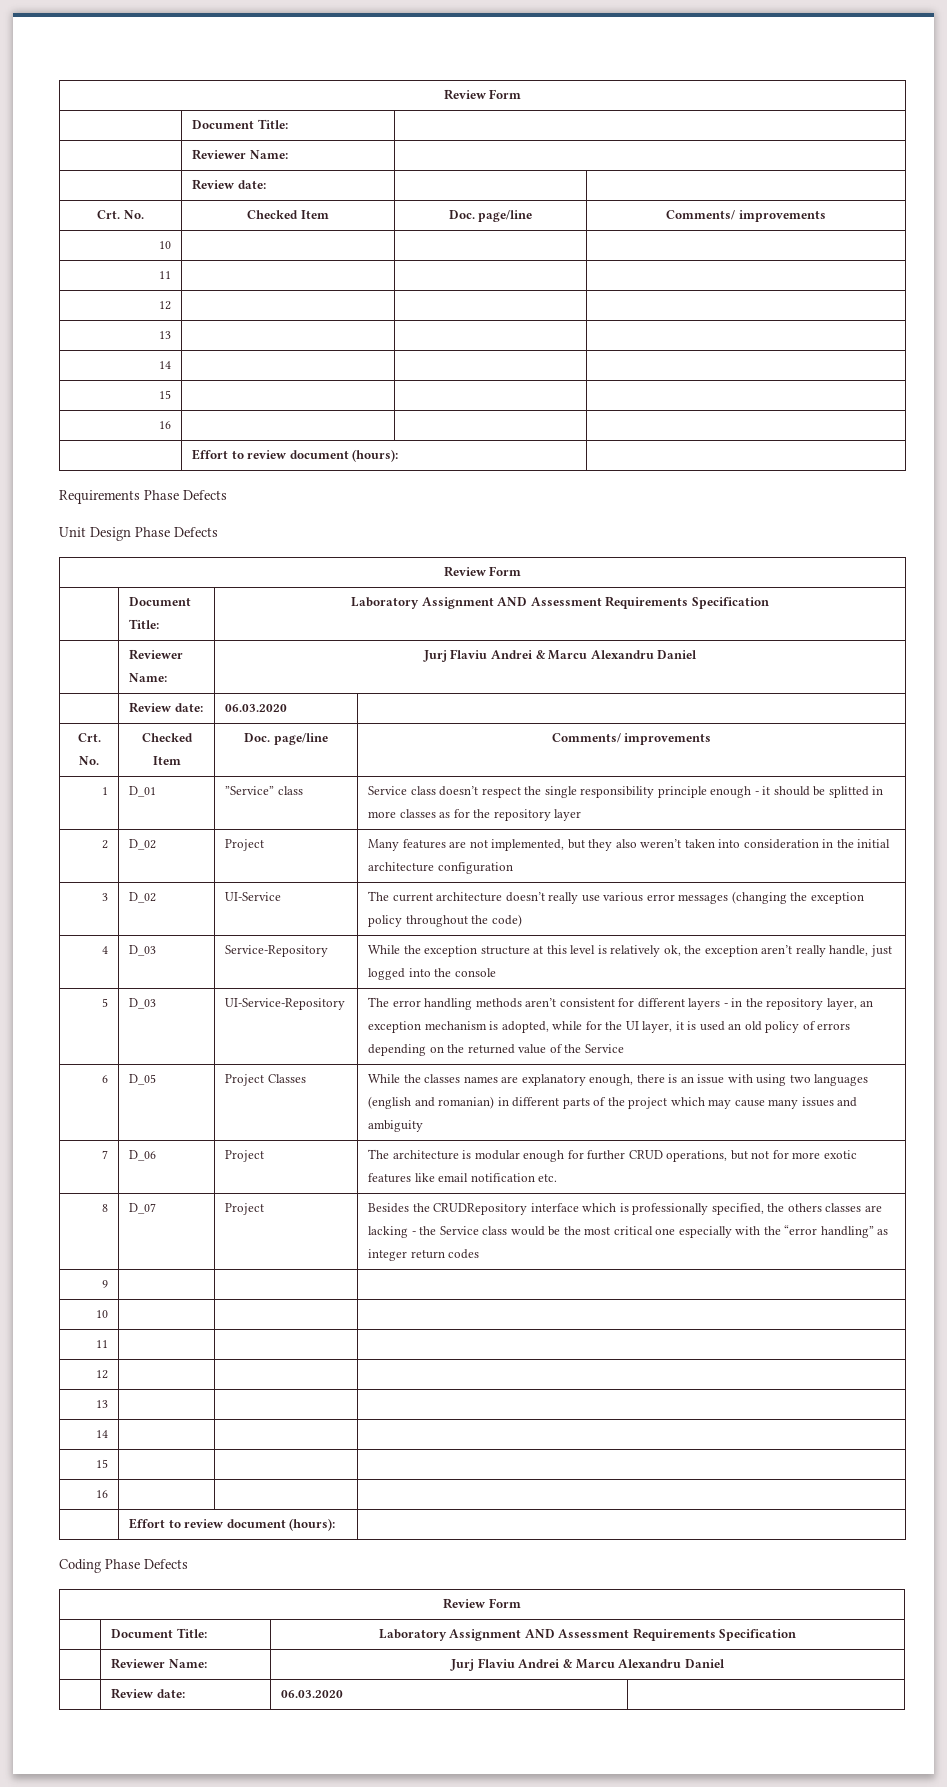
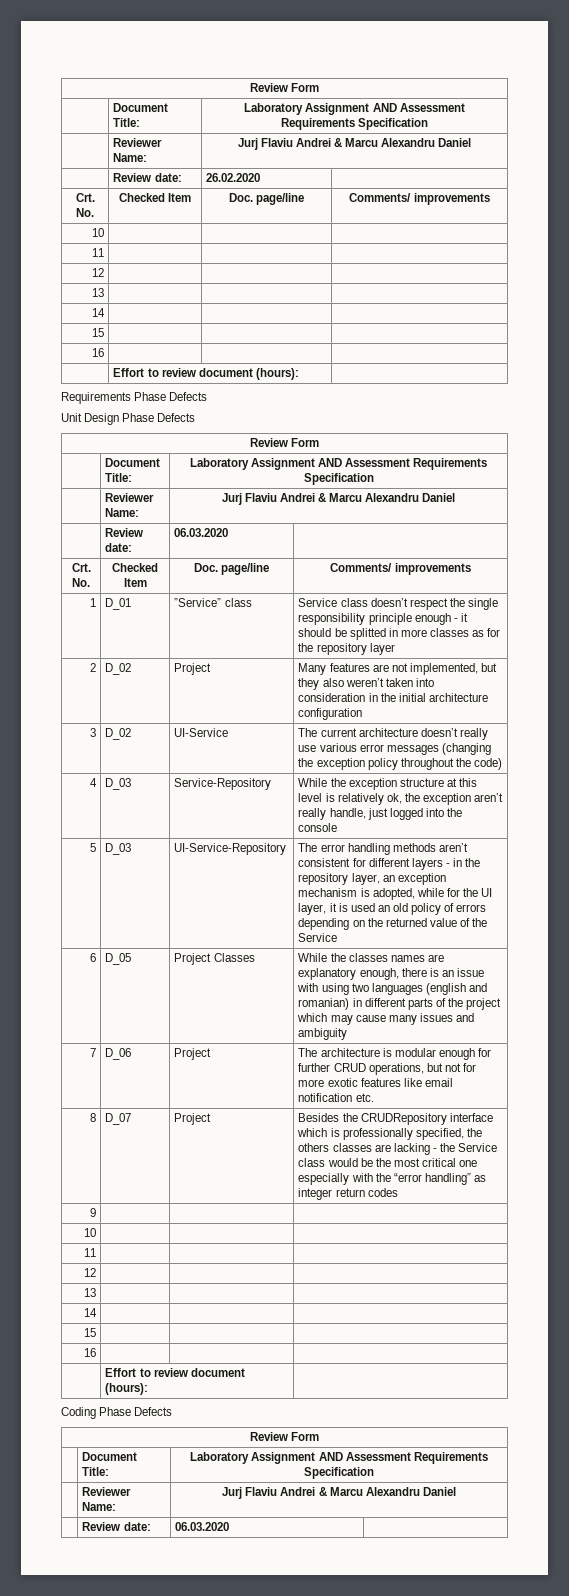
[443,89,522,100] [192,119,288,129] [192,149,288,160] [192,179,266,190] Review Form // | Document Title: | // | Reviewer Name: | // | Review date: | -> [249,83,320,92] [113,103,169,112] [113,118,141,127] [244,103,465,115] [280,118,429,130] [113,138,163,147] [113,153,148,162] [237,138,472,150] [113,173,182,182] [206,173,261,182] Review Form // | Document Title: | Laboratory Assignment AND Assessment Requirements Specification // | Reviewer Name: | Jurj Flaviu Andrei & Marcu Alexandru Daniel // | Review date: | 26.02.2020

